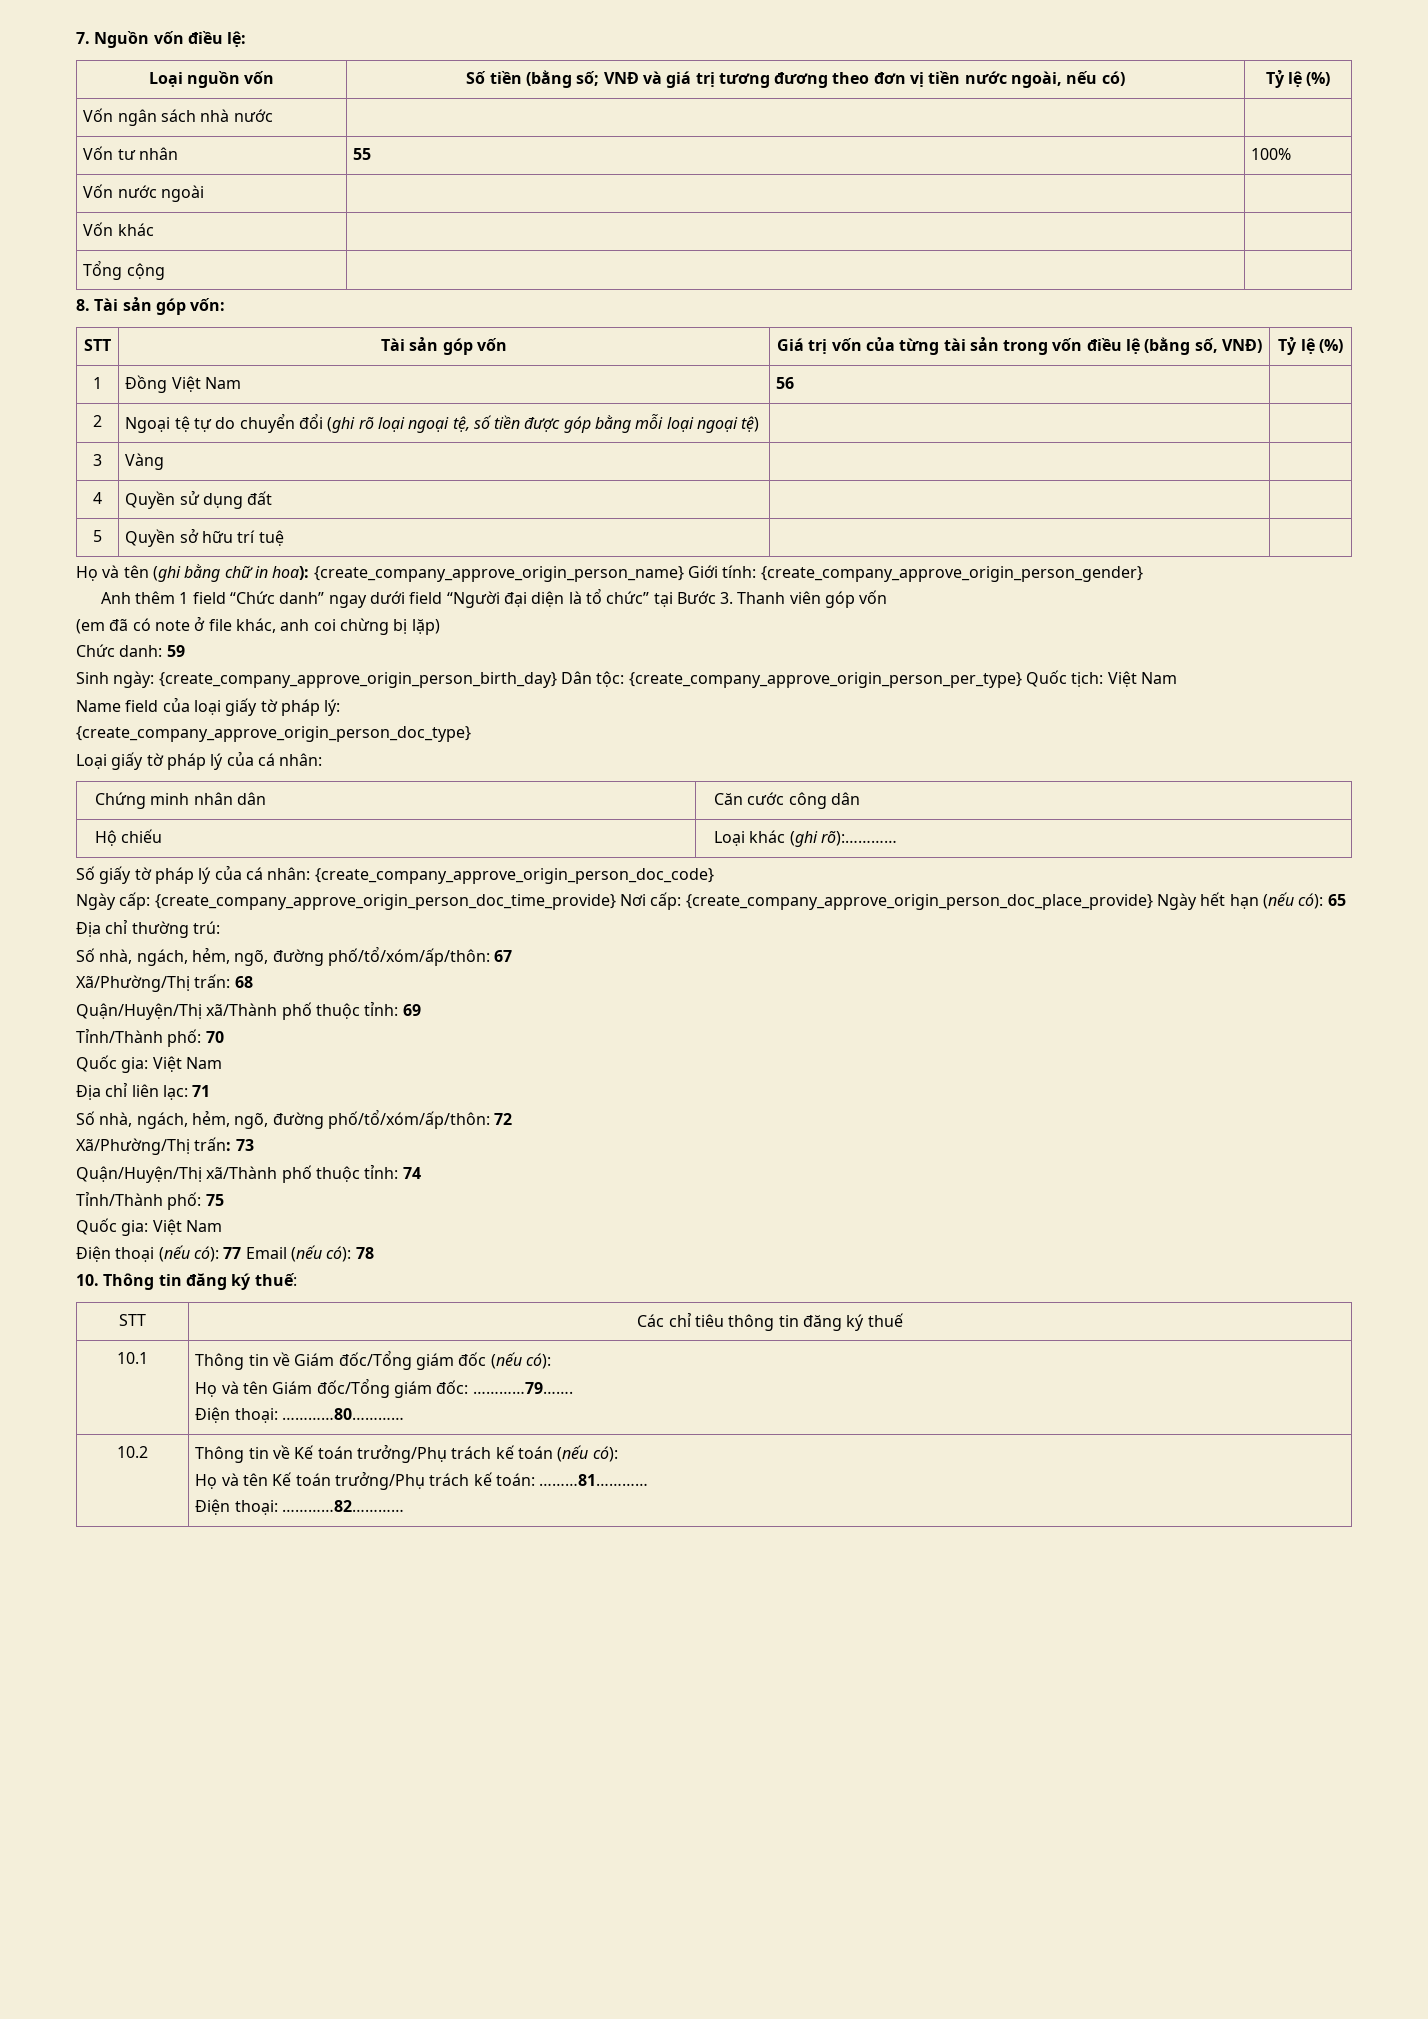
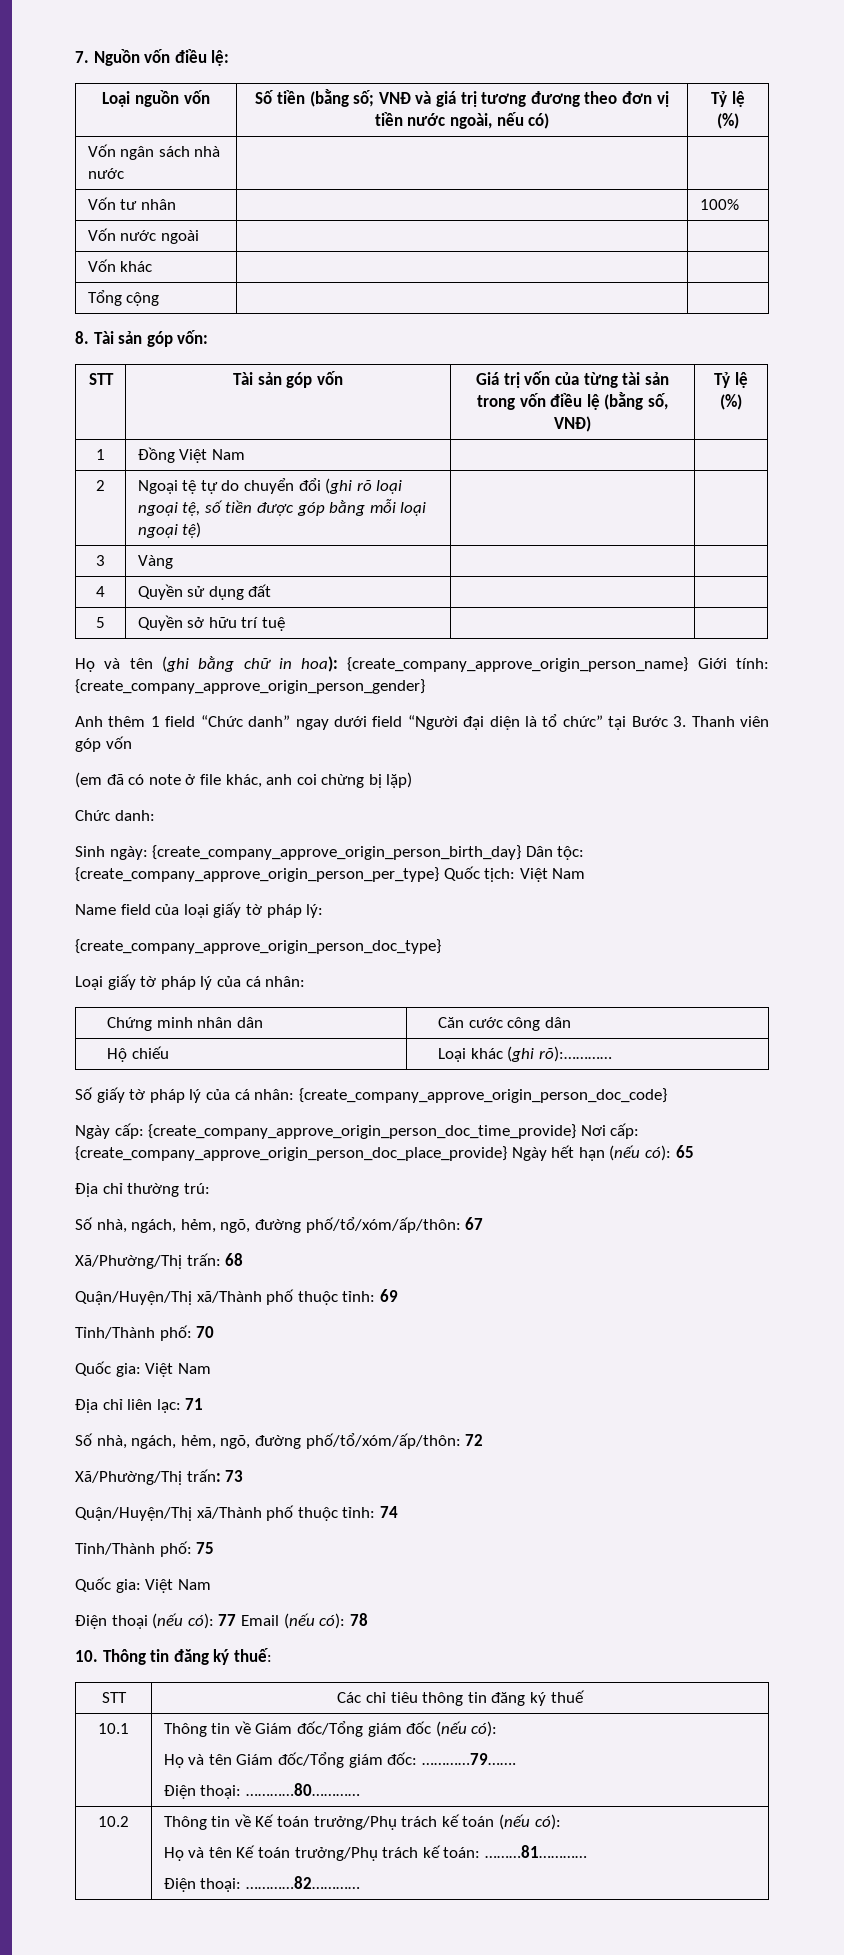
[353,148,372,160] 55 -> (176, 204) none
[776,377,795,389] 56 -> (245, 454) none
[166,645,185,657] 59 -> (155, 815) none

